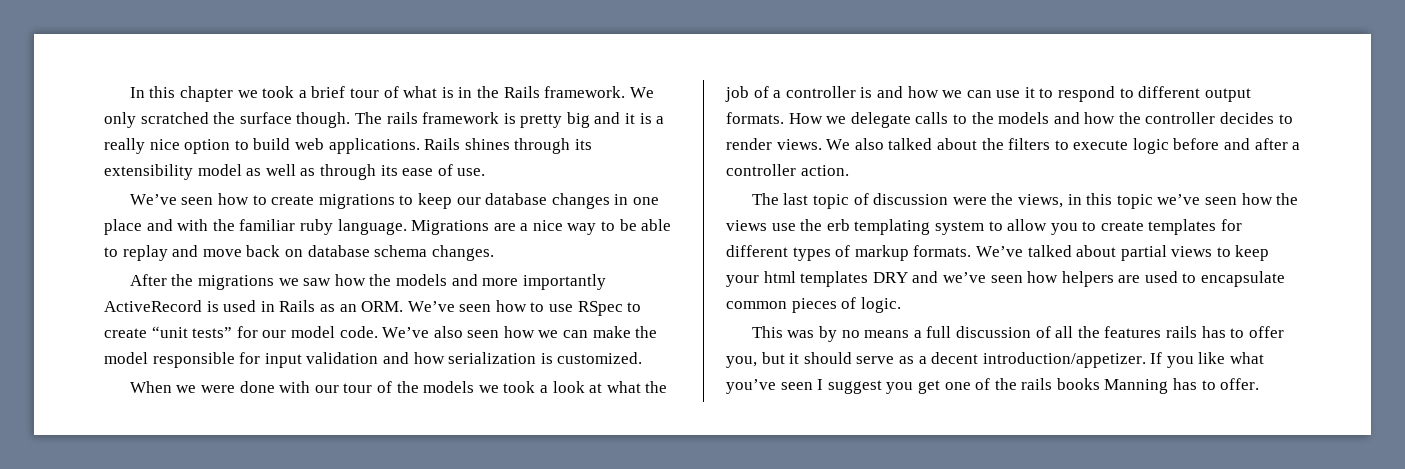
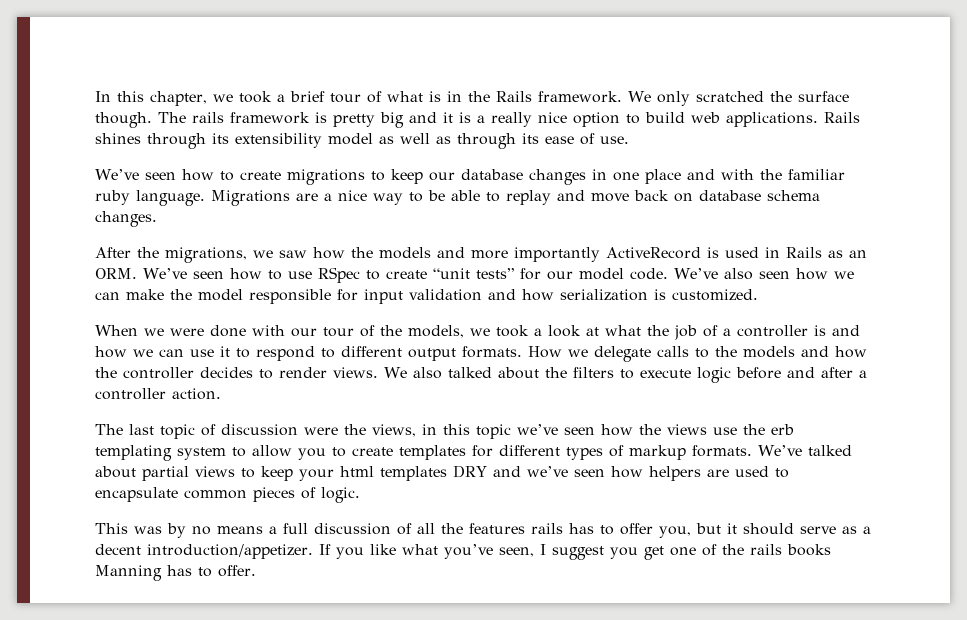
[180,86,234,102] chapter -> [150,91,207,106] chapter,
[198,275,275,290] migrations -> [165,247,247,263] migrations,
[423,381,475,393] models -> [408,325,464,338] models,
[780,382,813,390] seen -> [498,547,534,557] seen,

